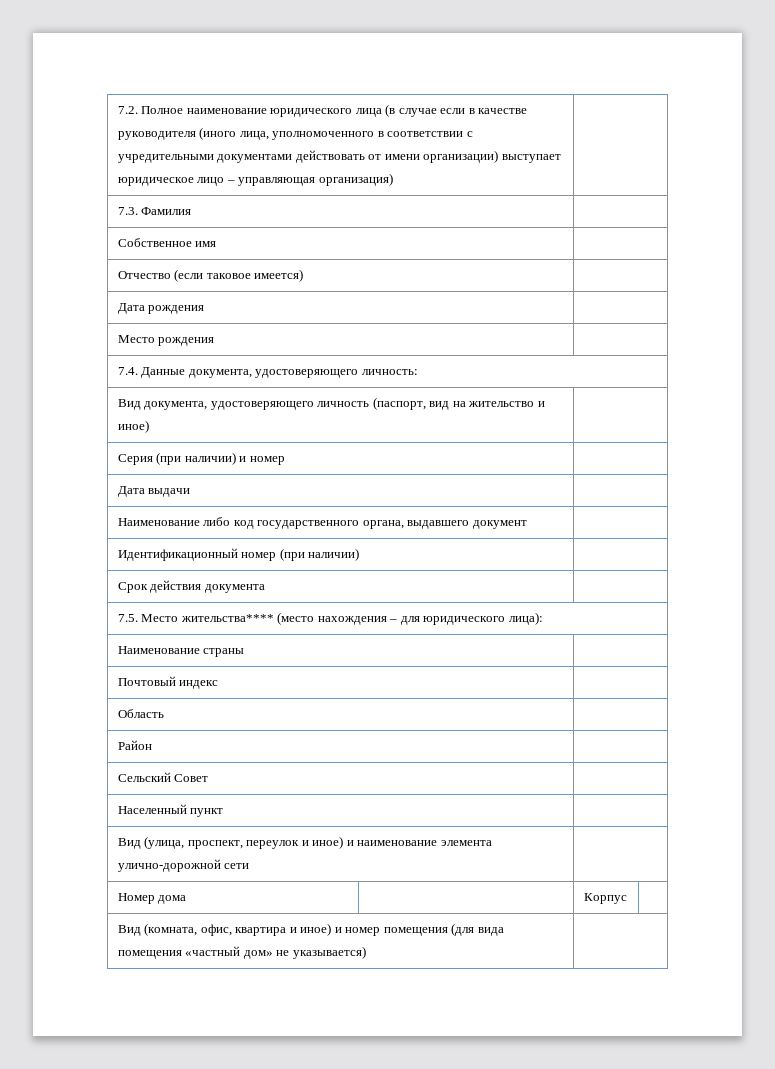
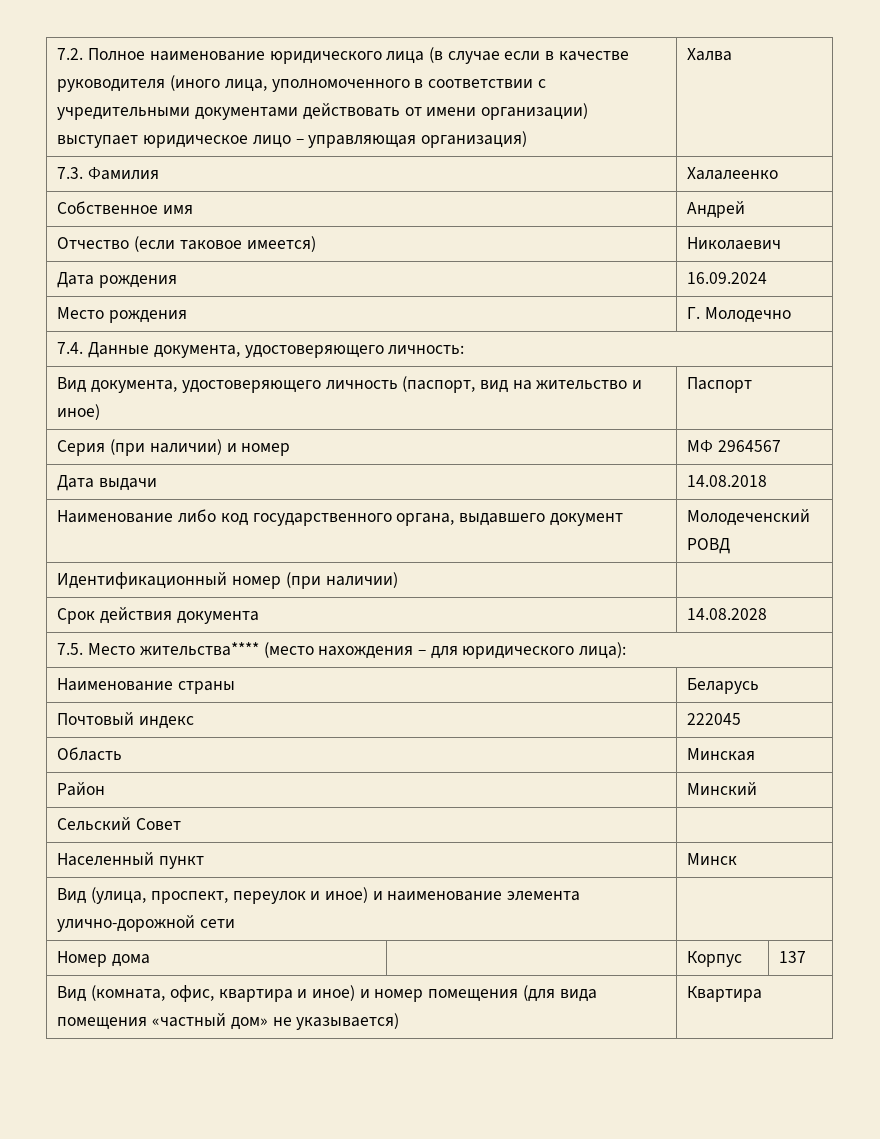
(393, 179) none -> [687,48,733,61] Халва
(192, 211) none -> [687,167,779,180] Халалеенко
(217, 244) none -> [687,201,746,218] Андрей
(304, 275) none -> [687,237,782,250] Николаевич
(205, 309) none -> [687,272,768,284] 16.09.2024
(215, 341) none -> [687,307,792,323] Г. Молодечно
(149, 426) none -> [687,377,753,393] Паспорт
(285, 460) none -> [687,440,782,452] МФ 2964567
(191, 492) none -> [687,475,768,487] 14.08.2018
(527, 524) none -> [687,509,811,526] [687,538,731,554] Молодеченский РОВД
(265, 588) none -> [687,608,768,620] 14.08.2028
(245, 652) none -> [687,678,760,694] Беларусь
(219, 684) none -> [687,713,742,725] 222045
(164, 713) none -> [687,748,756,761] Минская
(152, 745) none -> [687,782,758,795] Минский
(224, 812) none -> [687,853,738,865] Минск
(627, 898) none -> [779,951,807,963] 137
(366, 952) none -> [687,986,763,1002] Квартира

